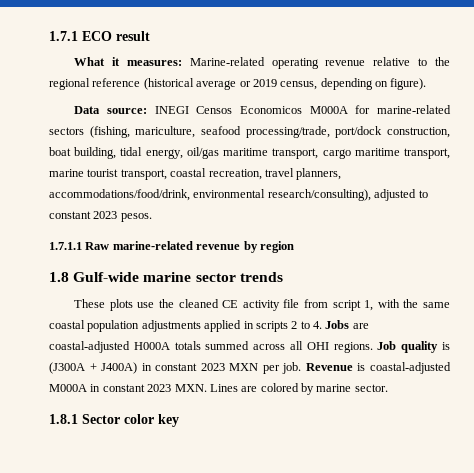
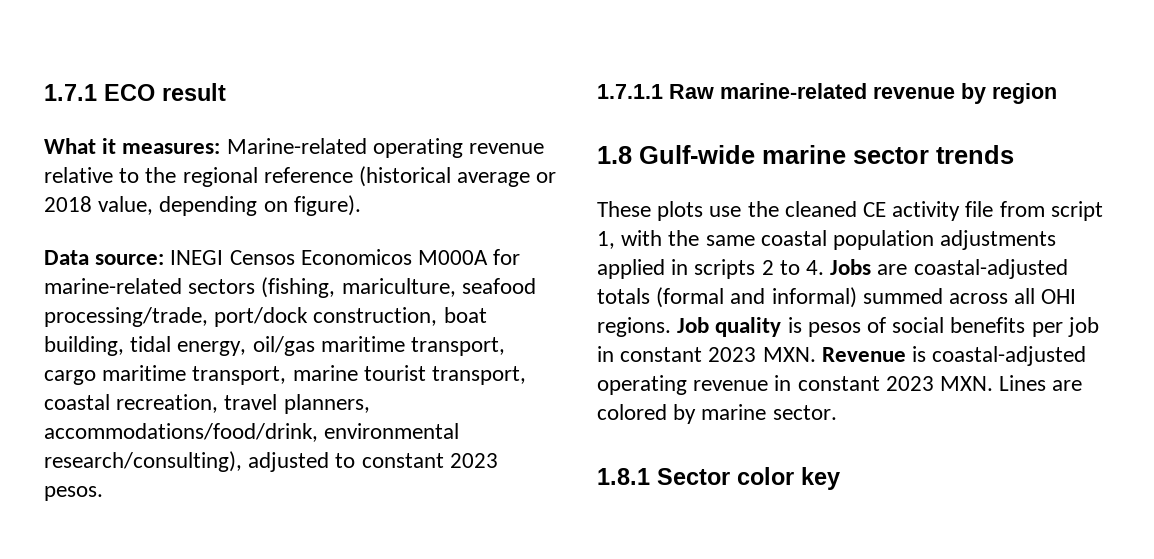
[252,79,318,90] 2019 census, -> [44,196,154,215] 2018 value,
[133,341,201,350] H000A totals -> [597,287,857,308] totals (formal and informal)
[49,362,302,374] (J300A + J400A) in constant 2023 MXN per job. -> [807,317,1099,337] [597,346,816,362] pesos of social benefits per job in constant 2023 MXN.
[49,384,87,392] M000A -> [597,375,769,395] operating revenue

